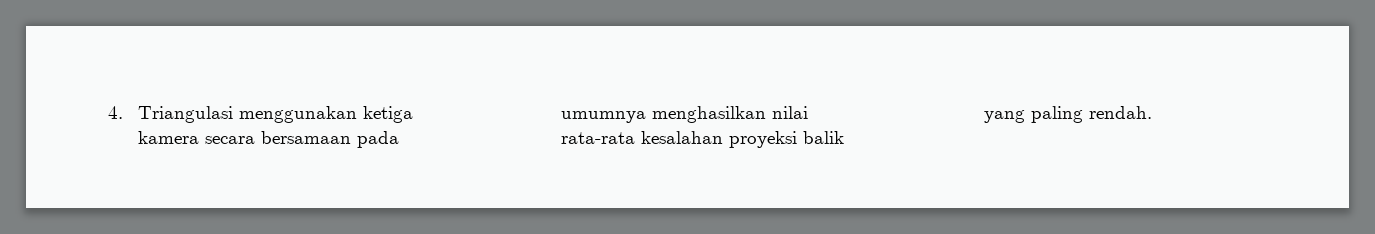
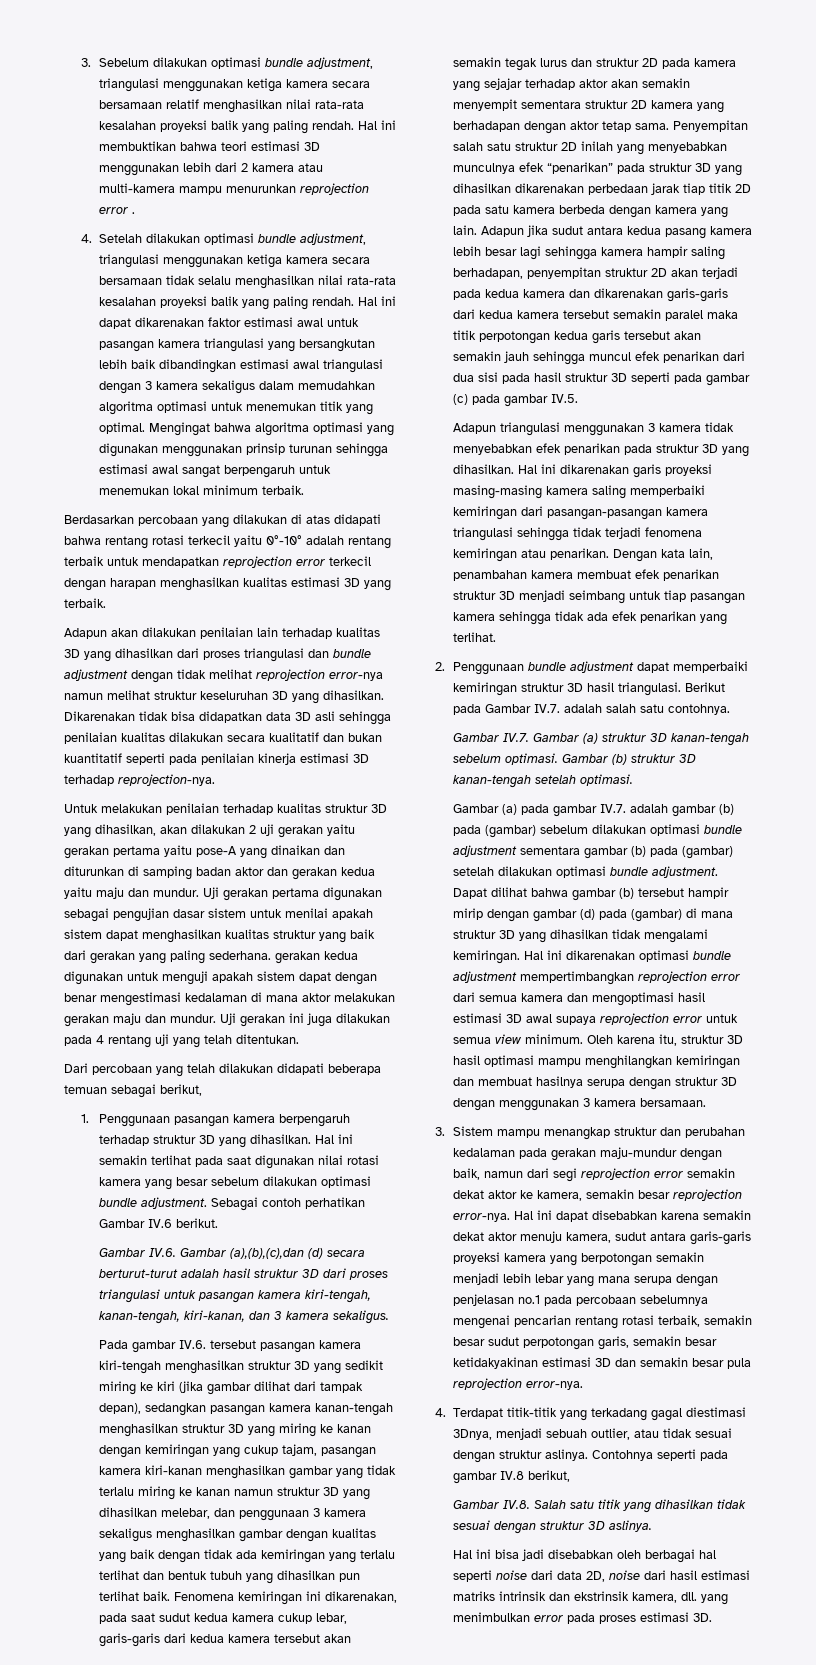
[107,106,414,123] [138,131,400,148] [561,106,809,123] [561,131,845,148] [984,106,1153,123] 4. Triangulasi menggunakan ketiga kamera secara bersamaan pada umumnya menghasilkan nilai rata-rata kesalahan proyeksi balik yang paling rendah. -> [81,57,373,69] [98,78,370,92] [98,99,364,113] [98,120,396,134] [98,141,320,151] [98,162,323,176] [98,183,369,195] [98,207,135,214] [81,233,366,245] [98,254,370,268] [98,275,396,289] [98,296,396,310] [98,317,359,329] [98,338,375,352] [98,359,383,373] [98,380,375,394] [98,401,373,415] [98,422,394,436] [98,443,388,457] [98,464,331,478] [98,485,304,495] [64,514,381,528] [64,535,391,549] [64,556,371,568] [64,577,391,591] [64,598,106,608] [64,627,380,639] [64,648,371,662] [64,669,383,683] [64,690,384,704] [64,711,391,725] [64,732,382,744] [64,753,369,765] [64,774,215,786] [64,803,387,815] [64,824,355,838] [64,845,345,859] [64,866,375,880] [64,887,382,901] [64,908,373,922] [64,929,375,943] [64,950,358,964] [64,971,377,985] [64,992,395,1006] [64,1013,390,1027] [64,1034,299,1048] [64,1063,381,1077] [64,1084,202,1098] [81,1114,350,1127] [98,1134,353,1148] [98,1155,379,1169] [98,1176,371,1190] [98,1197,365,1211] [98,1218,218,1228] [98,1248,365,1259] [98,1268,388,1280] [98,1289,371,1303] [98,1310,389,1324] [98,1340,361,1353] [98,1360,383,1374] [98,1381,363,1395] [98,1403,393,1416] [98,1423,371,1437] [98,1444,376,1458] [98,1465,396,1479] [98,1486,370,1500] [98,1507,366,1521] [98,1528,376,1542] [98,1549,395,1563] [98,1570,360,1584] [98,1591,397,1605] [98,1613,347,1624] [98,1633,351,1647] [452,57,736,71] [452,78,690,92] [452,99,724,113] [452,120,748,134] [452,141,727,155] [452,162,742,176] [452,183,751,195] [452,205,728,218] [452,225,752,239] [452,246,725,260] [452,267,738,279] [452,288,728,302] [452,309,738,321] [452,330,701,344] [452,351,745,365] [452,372,750,386] [452,394,578,407] [452,422,734,436] [452,443,749,457] [452,464,712,478] [452,485,705,499] [452,506,708,520] [452,527,702,541] [452,548,713,562] [452,569,719,581] [452,590,745,604] [452,611,727,625] [452,632,496,642] [435,661,748,675] [452,682,725,696] [452,704,730,715] [452,733,749,746] [452,753,696,765] [452,774,633,788] [452,804,734,817] [452,824,742,838] [452,845,733,859] [452,866,718,878] [452,887,729,901] [452,908,733,922] [452,929,708,943] [452,950,731,964] [452,971,740,985] [452,992,705,1006] [452,1013,738,1025] [452,1034,743,1046] [452,1055,740,1069] [452,1076,737,1090] [452,1098,706,1111] [435,1126,745,1140] [452,1147,722,1161] [452,1168,735,1182] [452,1189,742,1201] [452,1210,751,1222] [452,1231,751,1245] [452,1252,704,1266] [452,1273,718,1287] [452,1294,708,1306] [452,1315,752,1329] [452,1336,717,1350] [452,1357,751,1369] [452,1378,583,1390] [435,1407,746,1421] [452,1428,732,1440] [452,1449,728,1463] [452,1470,570,1484] [452,1499,746,1513] [452,1520,652,1534] [452,1549,716,1563] [452,1570,750,1582] [452,1591,728,1605] [452,1612,712,1624] 3. Sebelum dilakukan optimasi bundle adjustment, triangulasi menggunakan ketiga kamera secara bersamaan relatif menghasilkan nilai rata-rata kesalahan proyeksi balik yang paling rendah. Hal ini membuktikan bahwa teori estimasi 3D menggunakan lebih dari 2 kamera atau multi-kamera mampu menurunkan reprojection error . // 4. Setelah dilakukan optimasi bundle adjustment, triangulasi menggunakan ketiga kamera secara bersamaan tidak selalu menghasilkan nilai rata-rata kesalahan proyeksi balik yang paling rendah. Hal ini dapat dikarenakan faktor estimasi awal untuk pasangan kamera triangulasi yang bersangkutan lebih baik dibandingkan estimasi awal triangulasi dengan 3 kamera sekaligus dalam memudahkan algoritma optimasi untuk menemukan titik yang optimal. Mengingat bahwa algoritma optimasi yang digunakan menggunakan prinsip turunan sehingga estimasi awal sangat berpengaruh untuk menemukan lokal minimum terbaik. // Berdasarkan percobaan yang dilakukan di atas didapati bahwa rentang rotasi terkecil yaitu 0°-10° adalah rentang terbaik untuk mendapatkan reprojection error terkecil dengan harapan menghasilkan kualitas estimasi 3D yang terbaik. // Adapun akan dilakukan penilaian lain terhadap kualitas 3D yang dihasilkan dari proses triangulasi dan bundle adjustment dengan tidak melihat reprojection error-nya namun melihat struktur keseluruhan 3D yang dihasilkan. Dikarenakan tidak bisa didapatkan data 3D asli sehingga penilaian kualitas dilakukan secara kualitatif dan bukan kuantitatif seperti pada penilaian kinerja estimasi 3D terhadap reprojection-nya. // Untuk melakukan penilaian terhadap kualitas struktur 3D yang dihasilkan, akan dilakukan 2 uji gerakan yaitu gerakan pertama yaitu pose-A yang dinaikan dan diturunkan di samping badan aktor dan gerakan kedua yaitu maju dan mundur. Uji gerakan pertama digunakan sebagai pengujian dasar sistem untuk menilai apakah sistem dapat menghasilkan kualitas struktur yang baik dari gerakan yang paling sederhana. gerakan kedua digunakan untuk menguji apakah sistem dapat dengan benar mengestimasi kedalaman di mana aktor melakukan gerakan maju dan mundur. Uji gerakan ini juga dilakukan pada 4 rentang uji yang telah ditentukan. // Dari percobaan yang telah dilakukan didapati beberapa temuan sebagai berikut, // 1. Penggunaan pasangan kamera berpengaruh terhadap struktur 3D yang dihasilkan. Hal ini semakin terlihat pada saat digunakan nilai rotasi kamera yang besar sebelum dilakukan optimasi bundle adjustment. Sebagai contoh perhatikan Gambar IV.6 berikut. // Gambar IV.6. Gambar (a),(b),(c),dan (d) secara berturut-turut adalah hasil struktur 3D dari proses triangulasi untuk pasangan kamera kiri-tengah, kanan-tengah, kiri-kanan, dan 3 kamera sekaligus. // Pada gambar IV.6. tersebut pasangan kamera kiri-tengah menghasilkan struktur 3D yang sedikit miring ke kiri (jika gambar dilihat dari tampak depan), sedangkan pasangan kamera kanan-tengah menghasilkan struktur 3D yang miring ke kanan dengan kemiringan yang cukup tajam, pasangan kamera kiri-kanan menghasilkan gambar yang tidak terlalu miring ke kanan namun struktur 3D yang dihasilkan melebar, dan penggunaan 3 kamera sekaligus menghasilkan gambar dengan kualitas yang baik dengan tidak ada kemiringan yang terlalu terlihat dan bentuk tubuh yang dihasilkan pun terlihat baik. Fenomena kemiringan ini dikarenakan, pada saat sudut kedua kamera cukup lebar, garis-garis dari kedua kamera tersebut akan semakin tegak lurus dan struktur 2D pada kamera yang sejajar terhadap aktor akan semakin menyempit sementara struktur 2D kamera yang berhadapan dengan aktor tetap sama. Penyempitan salah satu struktur 2D inilah yang menyebabkan munculnya efek “penarikan” pada struktur 3D yang dihasilkan dikarenakan perbedaan jarak tiap titik 2D pada satu kamera berbeda dengan kamera yang lain. Adapun jika sudut antara kedua pasang kamera lebih besar lagi sehingga kamera hampir saling berhadapan, penyempitan struktur 2D akan terjadi pada kedua kamera dan dikarenakan garis-garis dari kedua kamera tersebut semakin paralel maka titik perpotongan kedua garis tersebut akan semakin jauh sehingga muncul efek penarikan dari dua sisi pada hasil struktur 3D seperti pada gambar (c) pada gambar IV.5. // Adapun triangulasi menggunakan 3 kamera tidak menyebabkan efek penarikan pada struktur 3D yang dihasilkan. Hal ini dikarenakan garis proyeksi masing-masing kamera saling memperbaiki kemiringan dari pasangan-pasangan kamera triangulasi sehingga tidak terjadi fenomena kemiringan atau penarikan. Dengan kata lain, penambahan kamera membuat efek penarikan struktur 3D menjadi seimbang untuk tiap pasangan kamera sehingga tidak ada efek penarikan yang terlihat. // 2. Penggunaan bundle adjustment dapat memperbaiki kemiringan struktur 3D hasil triangulasi. Berikut pada Gambar IV.7. adalah salah satu contohnya. // Gambar IV.7. Gambar (a) struktur 3D kanan-tengah sebelum optimasi. Gambar (b) struktur 3D kanan-tengah setelah optimasi. // Gambar (a) pada gambar IV.7. adalah gambar (b) pada (gambar) sebelum dilakukan optimasi bundle adjustment sementara gambar (b) pada (gambar) setelah dilakukan optimasi bundle adjustment. Dapat dilihat bahwa gambar (b) tersebut hampir mirip dengan gambar (d) pada (gambar) di mana struktur 3D yang dihasilkan tidak mengalami kemiringan. Hal ini dikarenakan optimasi bundle adjustment mempertimbangkan reprojection error dari semua kamera dan mengoptimasi hasil estimasi 3D awal supaya reprojection error untuk semua view minimum. Oleh karena itu, struktur 3D hasil optimasi mampu menghilangkan kemiringan dan membuat hasilnya serupa dengan struktur 3D dengan menggunakan 3 kamera bersamaan. // 3. Sistem mampu menangkap struktur dan perubahan kedalaman pada gerakan maju-mundur dengan baik, namun dari segi reprojection error semakin dekat aktor ke kamera, semakin besar reprojection error-nya. Hal ini dapat disebabkan karena semakin dekat aktor menuju kamera, sudut antara garis-garis proyeksi kamera yang berpotongan semakin menjadi lebih lebar yang mana serupa dengan penjelasan no.1 pada percobaan sebelumnya mengenai pencarian rentang rotasi terbaik, semakin besar sudut perpotongan garis, semakin besar ketidakyakinan estimasi 3D dan semakin besar pula reprojection error-nya. // 4. Terdapat titik-titik yang terkadang gagal diestimasi 3Dnya, menjadi sebuah outlier, atau tidak sesuai dengan struktur aslinya. Contohnya seperti pada gambar IV.8 berikut, // Gambar IV.8. Salah satu titik yang dihasilkan tidak sesuai dengan struktur 3D aslinya. // Hal ini bisa jadi disebabkan oleh berbagai hal seperti noise dari data 2D, noise dari hasil estimasi matriks intrinsik dan ekstrinsik kamera, dll. yang menimbulkan error pada proses estimasi 3D.

